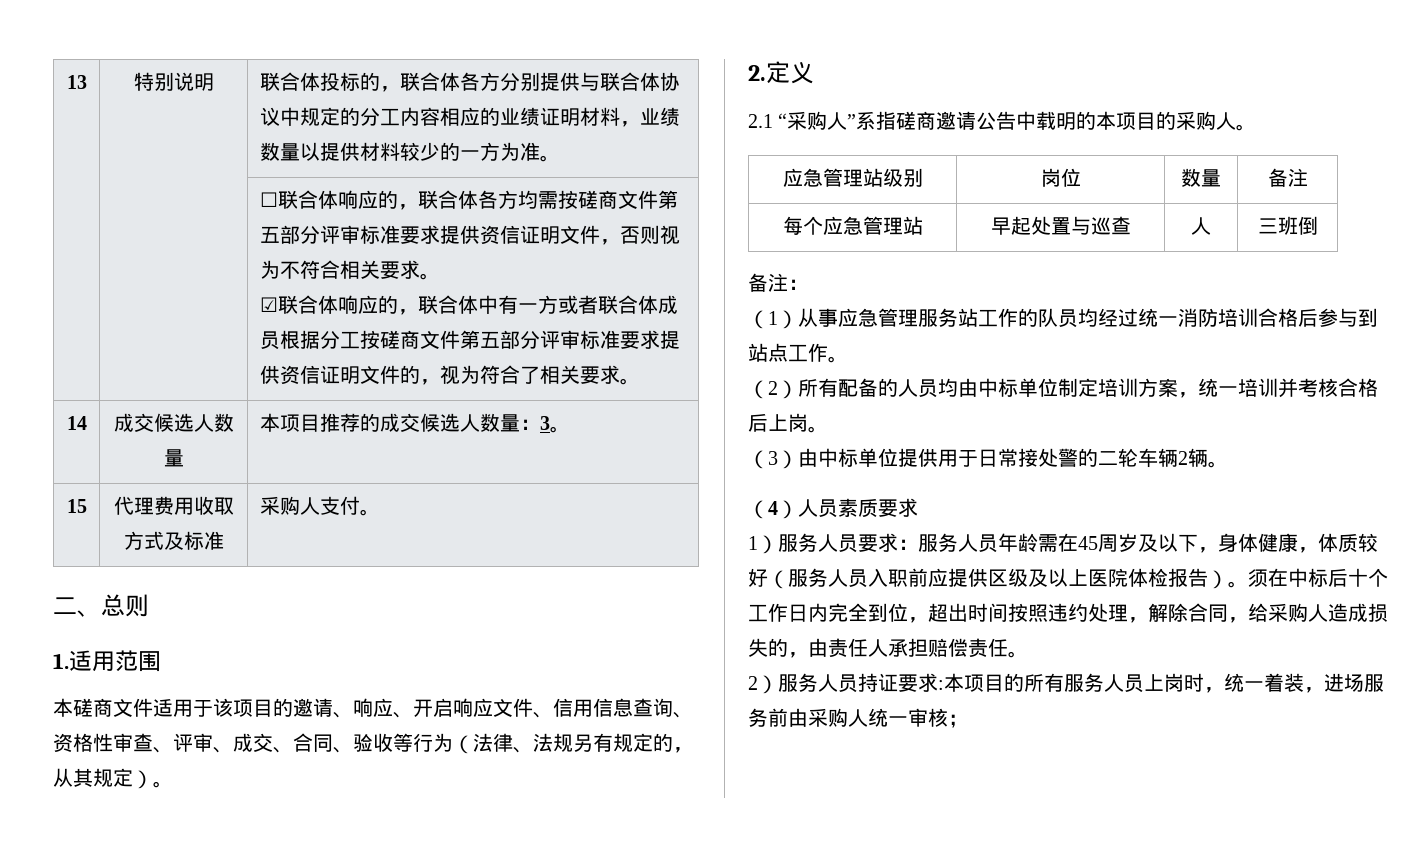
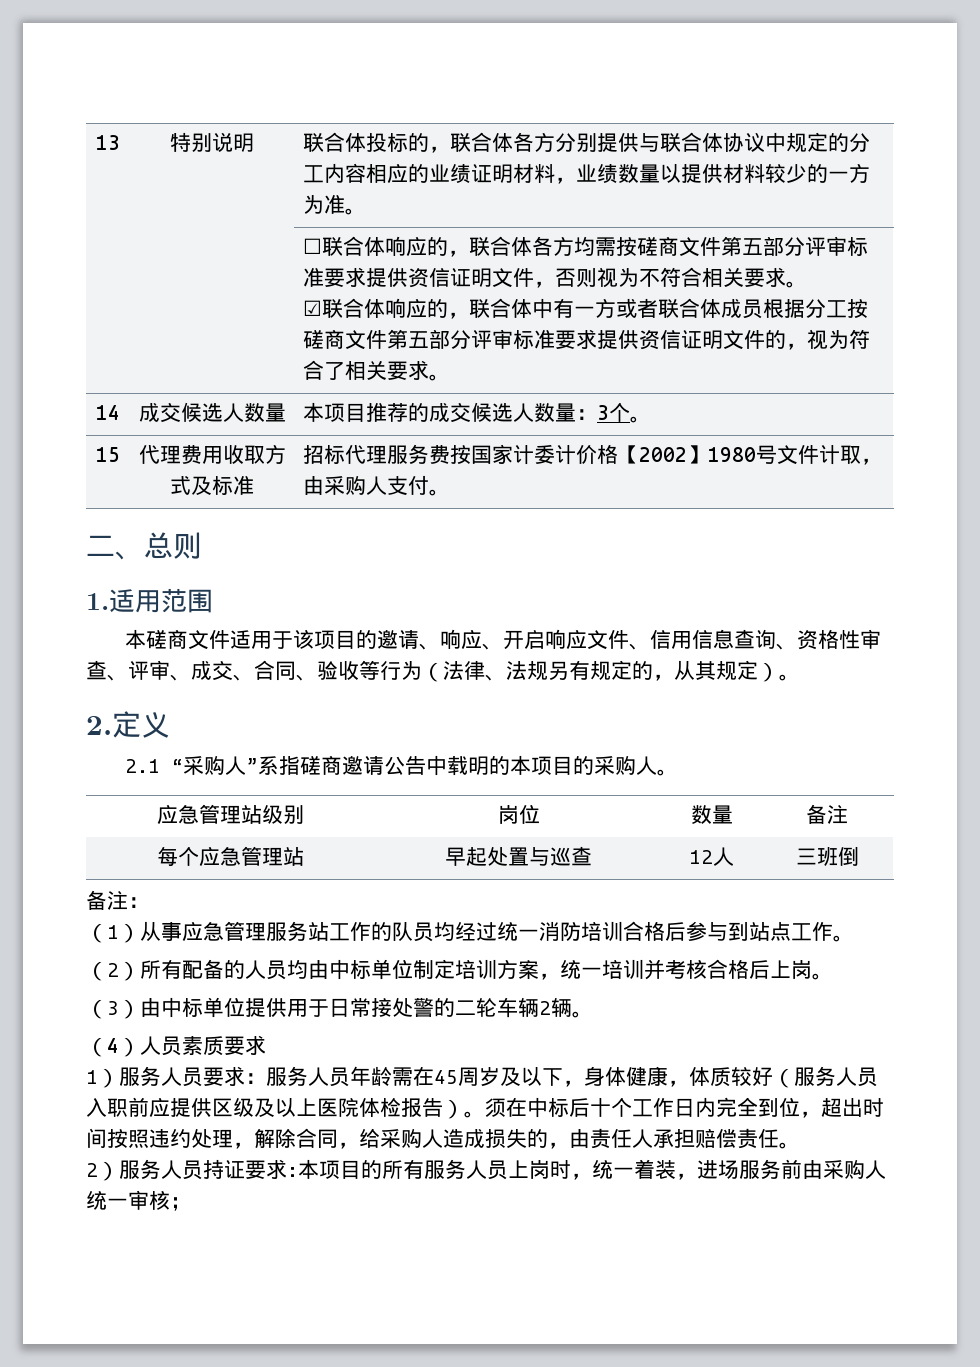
(550, 423) none -> [609,403,631,422] 个
(224, 540) none -> [303,444,883,465] [303,476,325,495] 招标代理服务费按国家计委计价格【2002】1980号文件计取，由
(1131, 225) none -> [689,850,713,864] 12

